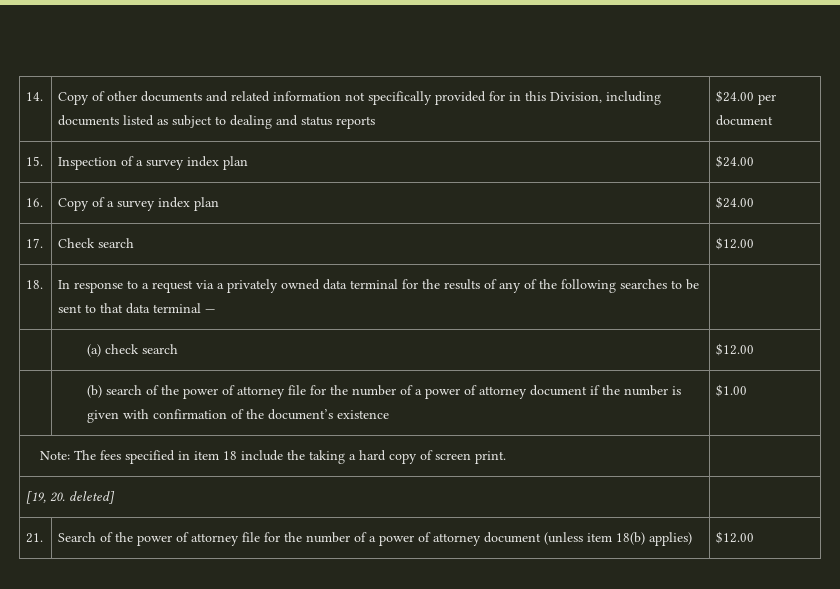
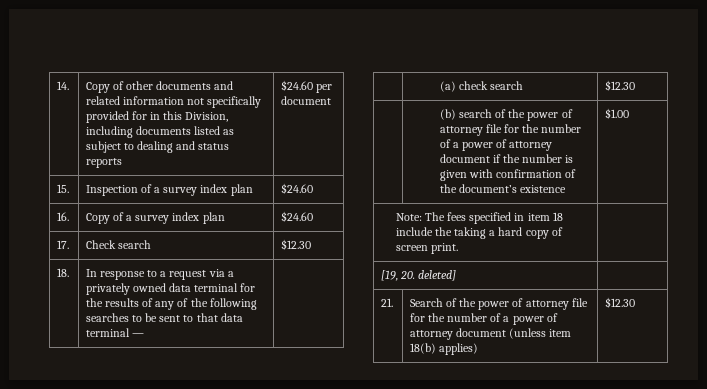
[716,90,755,103] $24.00 -> [281,80,314,91] $24.60
[716,155,755,168] $24.00 -> [281,183,314,194] $24.60
[716,196,755,209] $24.00 -> [281,211,314,222] $24.60
[716,237,755,250] $12.00 -> [281,239,312,250] $12.30
[716,343,755,356] $12.00 -> [605,80,636,91] $12.30
[716,531,755,544] $12.00 -> [605,297,636,308] $12.30

